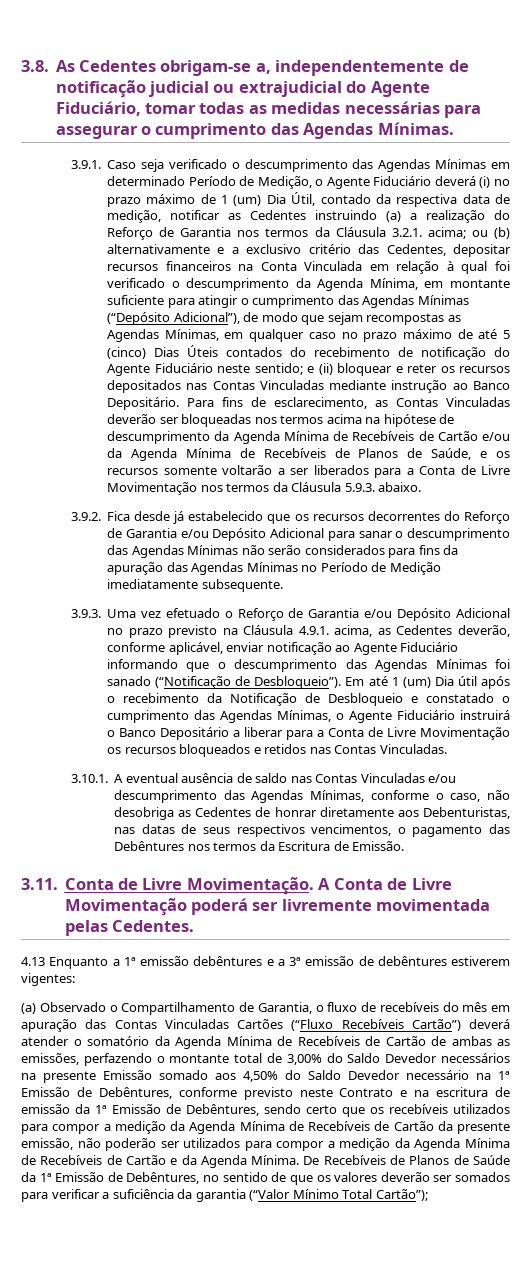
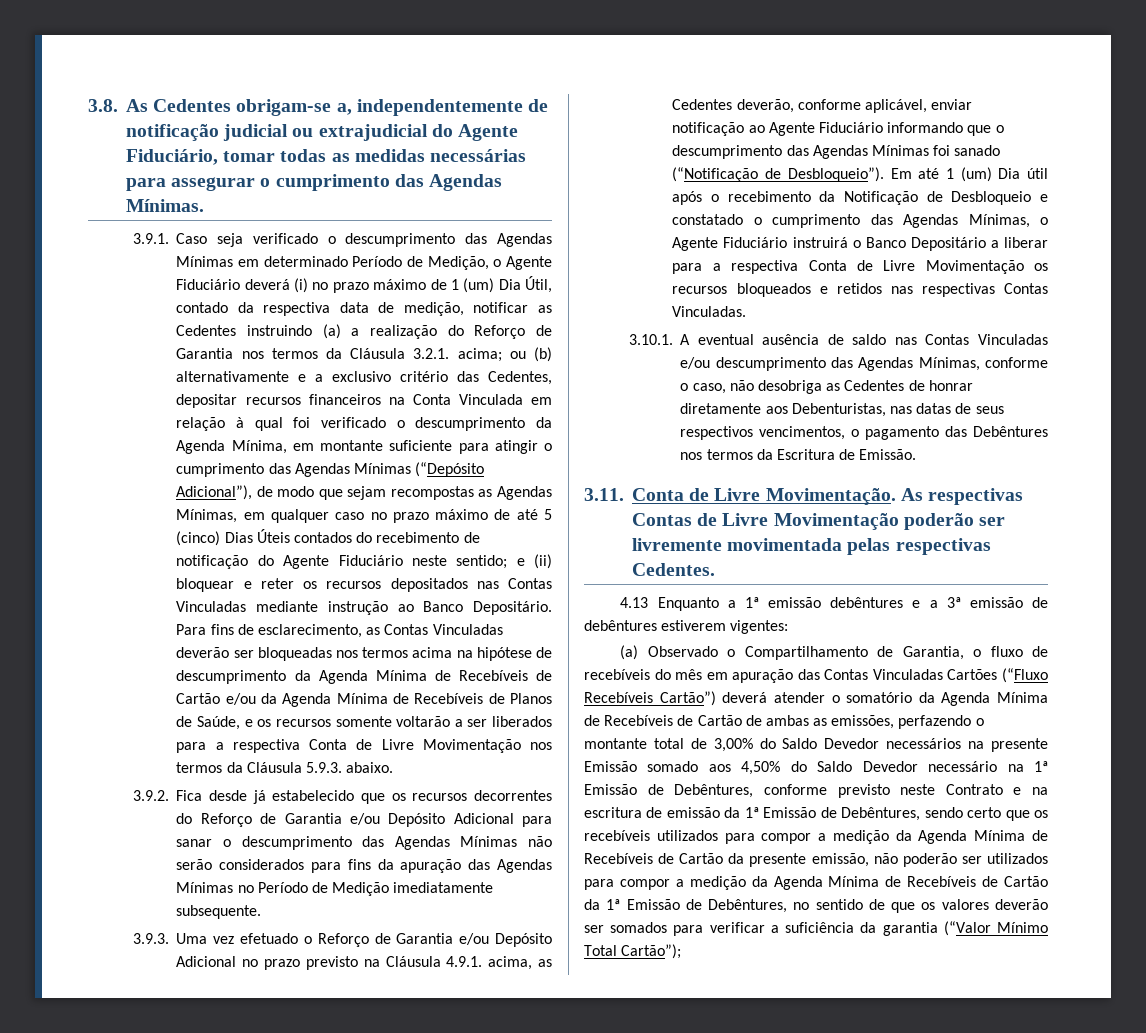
(414, 471) none -> [232,739,300,753] respectiva
(325, 733) none -> [731,260,799,274] respectiva
(331, 750) none -> [921,283,995,297] respectivas
[318,878,452,890] [64,898,248,916] A Conta de Livre Movimentação poderá -> [900,488,1024,505] [631,513,974,530] As respectivas Contas de Livre Movimentação poderão
(108, 928) none -> [895,538,991,555] respectivas
[170,1155,511,1168] e da Agenda Mínima. De Recebíveis de Planos de Saúde -> (1048, 881) none

